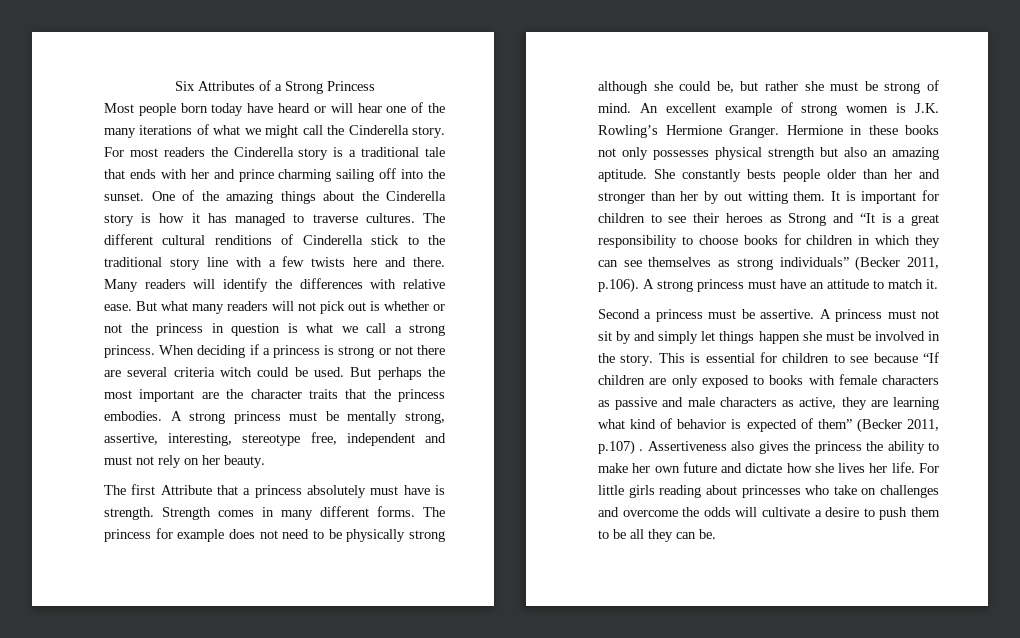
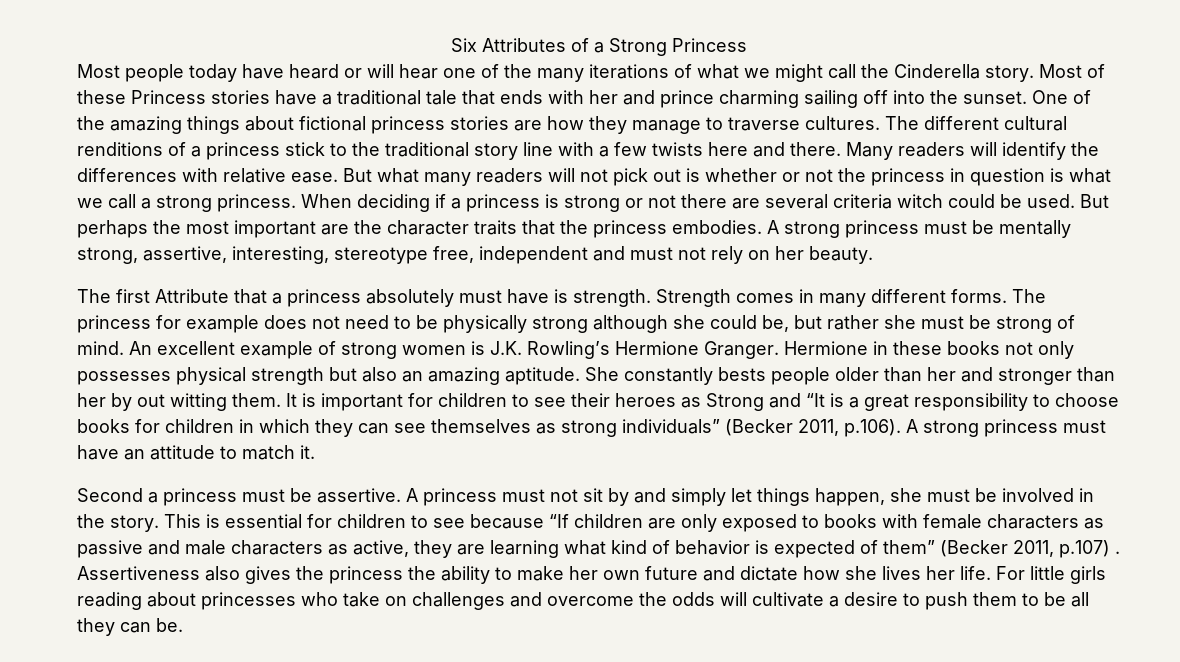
[180,103,208,113] born -> (184, 73) none
[104,147,344,160] For most readers the Cinderella story is -> [1039,64,1105,78] [77,90,317,105] Most of these Princess stories have
[361,191,446,201] [104,213,287,226] the Cinderella story is how it has managed -> [299,116,701,134] fictional princess stories are how they manage
[302,235,363,245] Cinderella -> [191,142,280,160] a princess
[758,331,800,344] happen -> [815,488,885,506] happen,

